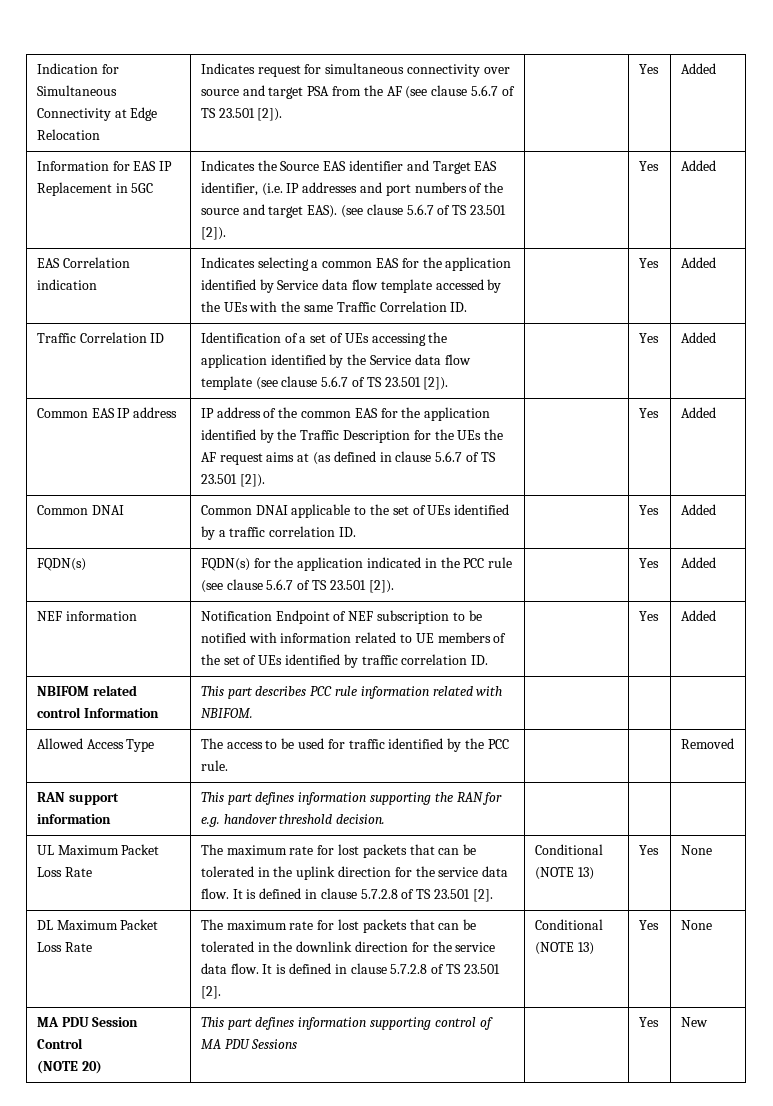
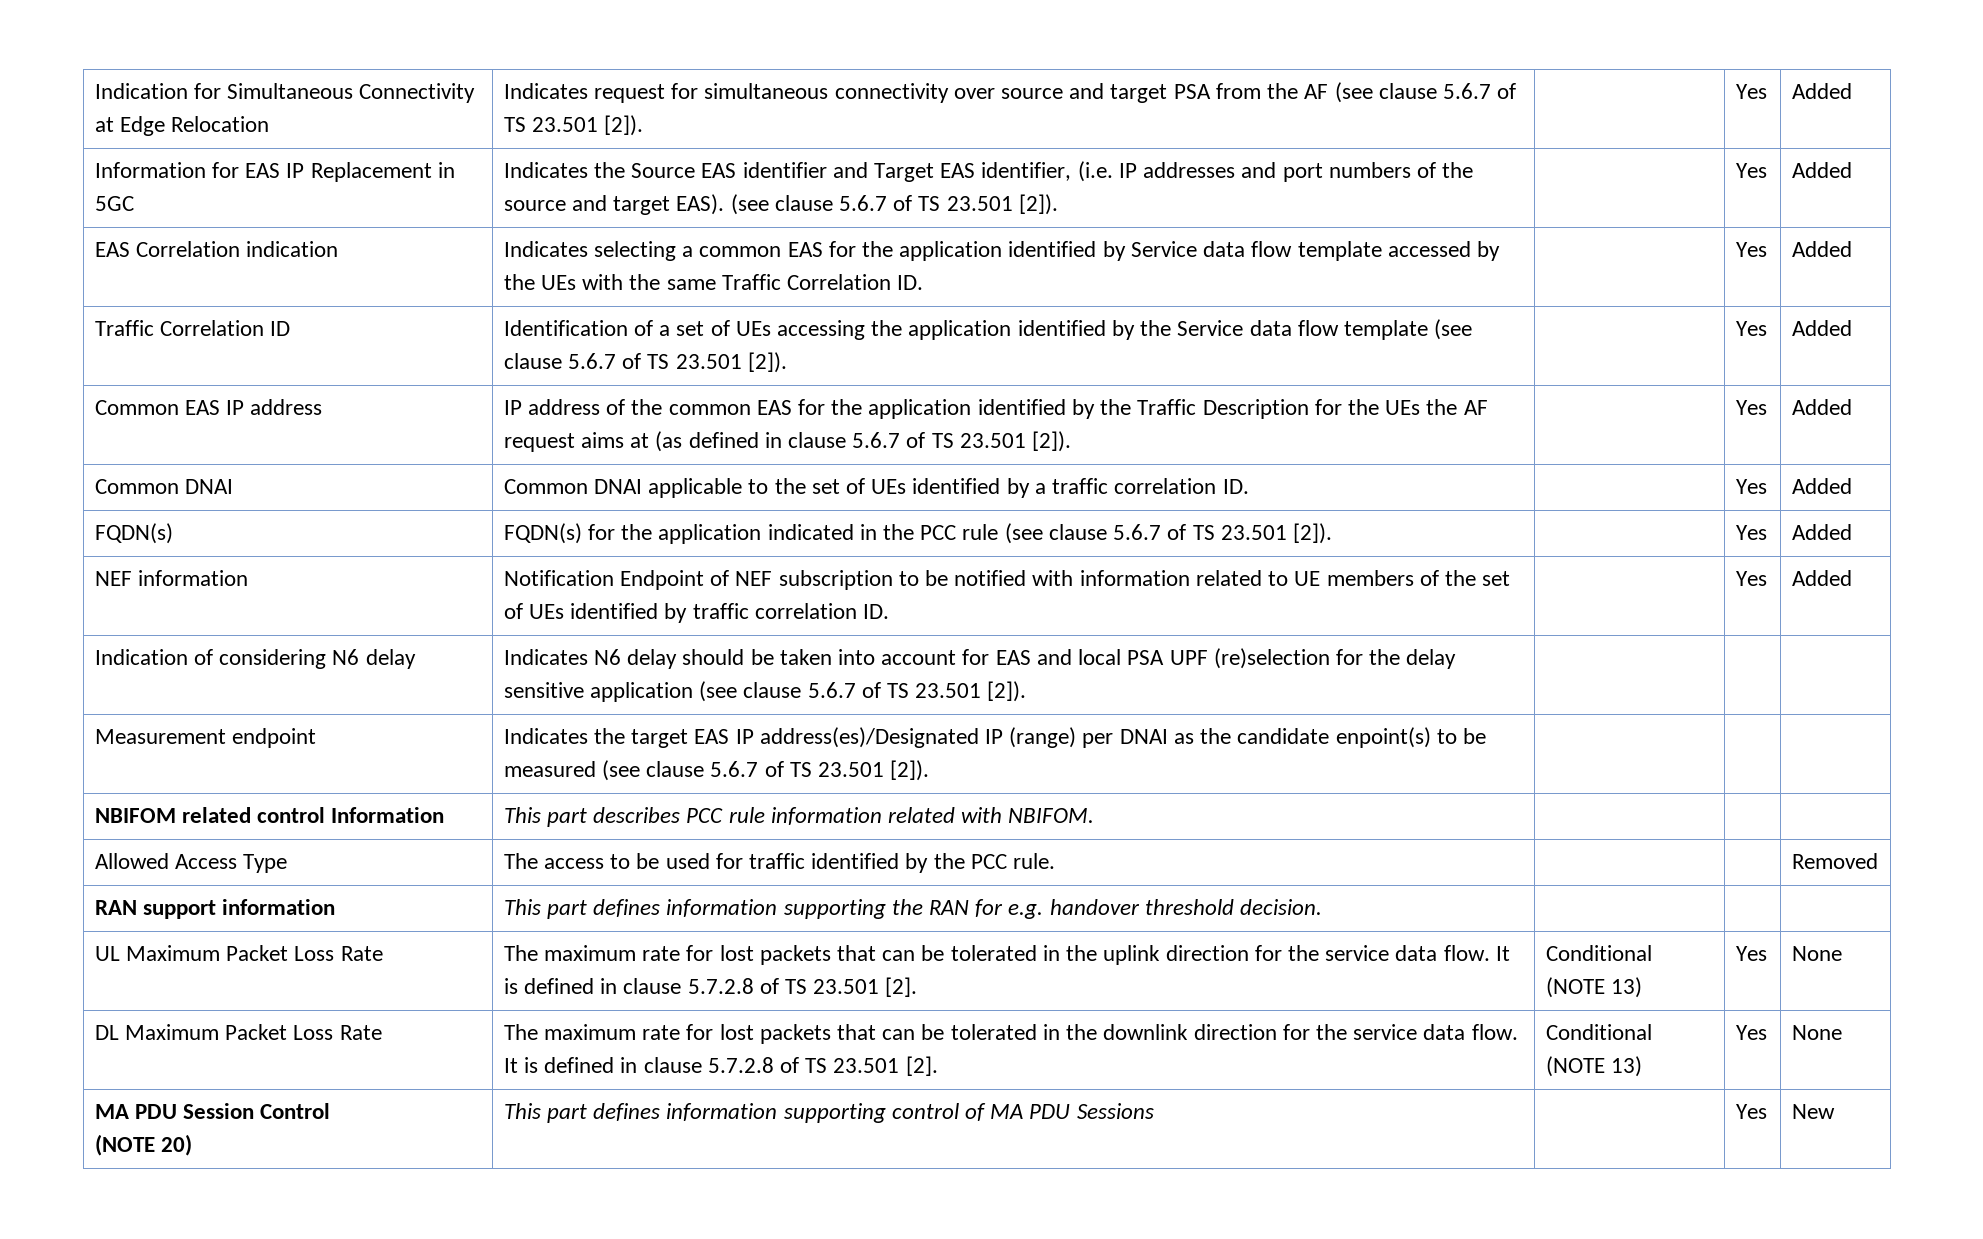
(716, 615) none -> [94,649,416,669] [503,648,1457,669] [503,681,1027,702] [94,728,317,748] [503,727,1486,748] [503,760,930,781] // Indication of considering N6 delay | Indicates N6 delay should be taken into account for EAS and local PSA UPF (re)selection for the delay sensitive application (see clause 5.6.7 of TS 23.501 [2]). | | | // Measurement endpoint | Indicates the target EAS IP address(es)/Designated IP (range) per DNAI as the candidate enpoint(s) to be measured (see clause 5.6.7 of TS 23.501 [2]). | | |

